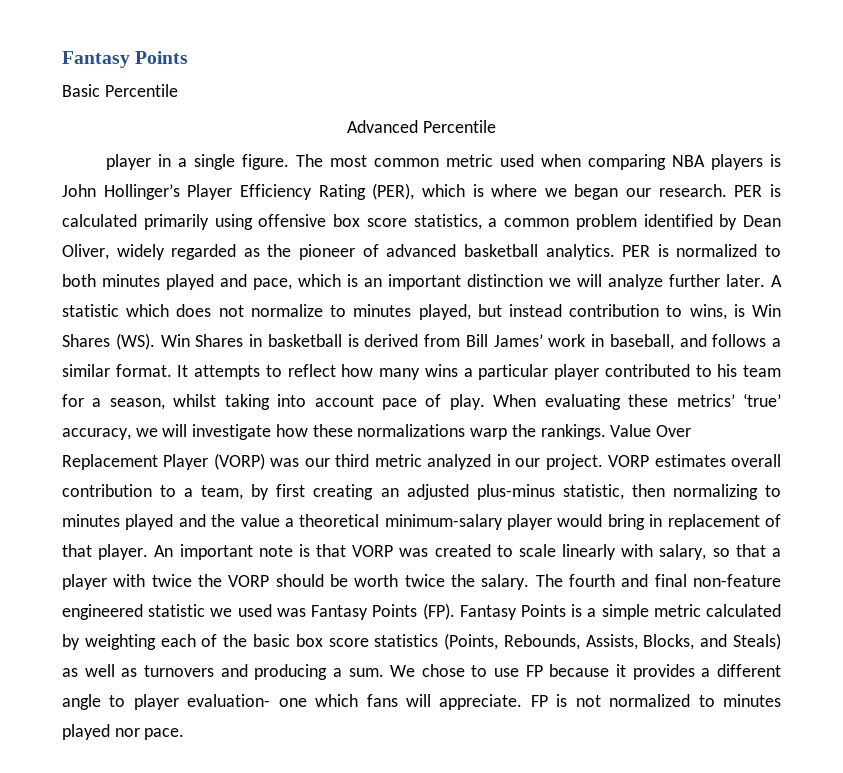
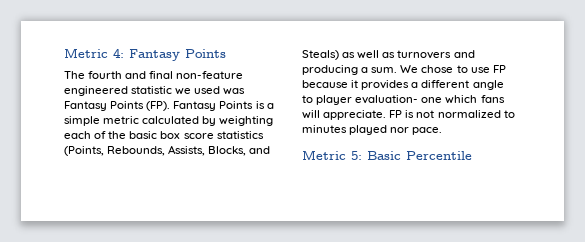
(62, 59) none -> [64,48,124,58] Metric 4:
[62,84,178,97] [347,120,496,133] [106,154,781,170] [62,183,781,200] [62,214,781,230] [62,244,782,260] [62,274,782,290] [62,304,781,320] [62,333,781,350] [62,364,782,380] [62,394,782,410] [62,424,691,440] [62,453,781,470] [62,484,782,500] [62,514,781,530] [62,544,781,560] [62,574,530,590] Basic Percentile // Advanced Percentile // player in a single figure. The most common metric used when comparing NBA players is John Hollinger’s Player Efficiency Rating (PER), which is where we began our research. PER is calculated primarily using offensive box score statistics, a common problem identified by Dean Oliver, widely regarded as the pioneer of advanced basketball analytics. PER is normalized to both minutes played and pace, which is an important distinction we will analyze further later. A statistic which does not normalize to minutes played, but instead contribution to wins, is Win Shares (WS). Win Shares in basketball is derived from Bill James’ work in baseball, and follows a similar format. It attempts to reflect how many wins a particular player contributed to his team for a season, whilst taking into account pace of play. When evaluating these metrics’ ‘true’ accuracy, we will investigate how these normalizations warp the rankings. Value Over Replacement Player (VORP) was our third metric analyzed in our project. VORP estimates overall contribution to a team, by first creating an adjusted plus-minus statistic, then normalizing to minutes played and the value a theoretical minimum-salary player would bring in replacement of that player. An important note is that VORP was created to scale linearly with salary, so that a player with twice the VORP should be worth twice the salary. -> (226, 53) none
(185, 734) none -> [302,150,472,160] // Metric 5: Basic Percentile

